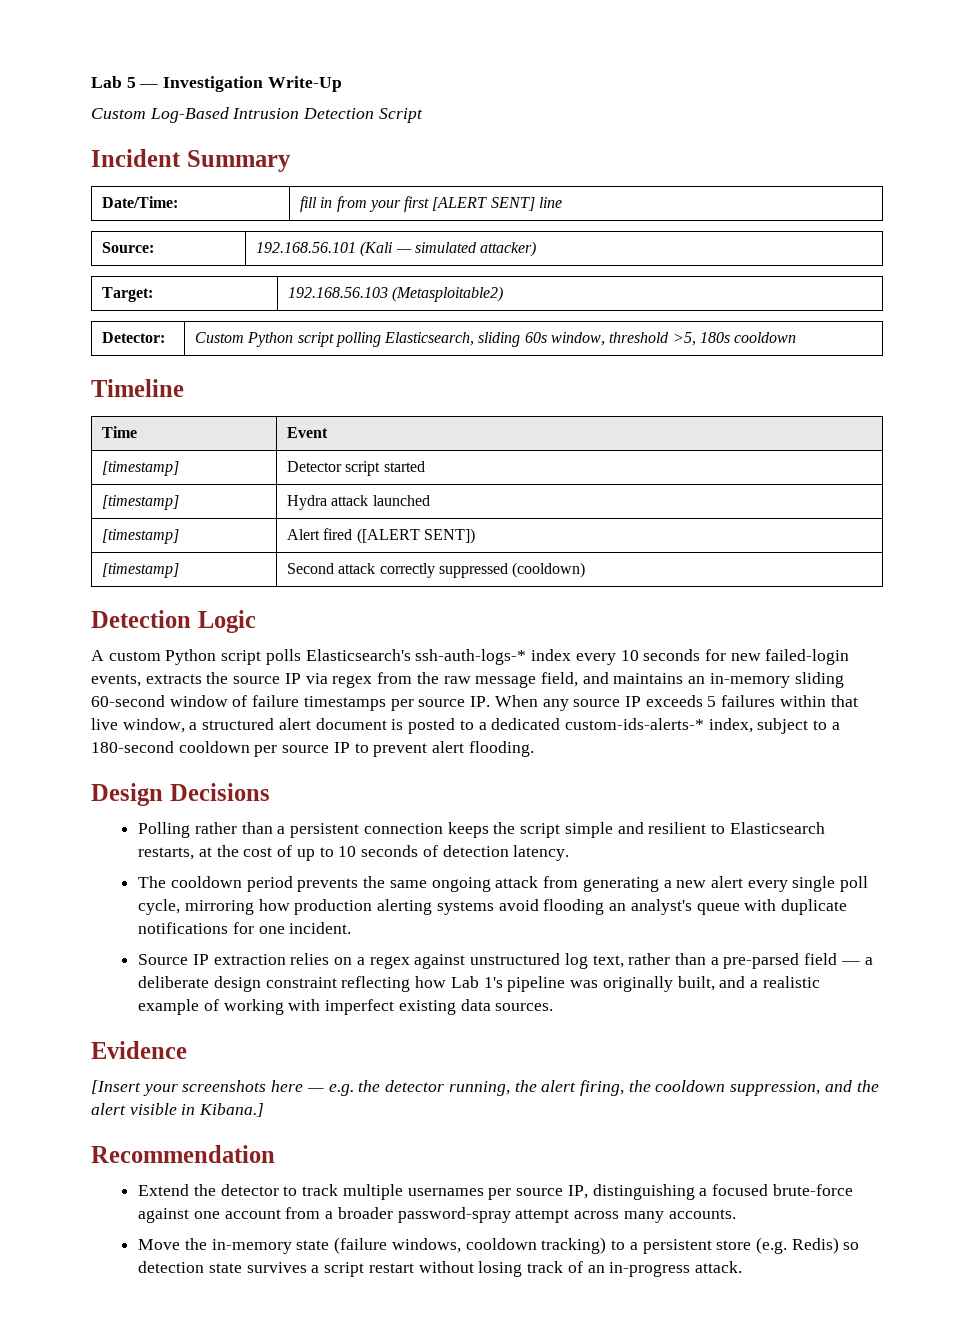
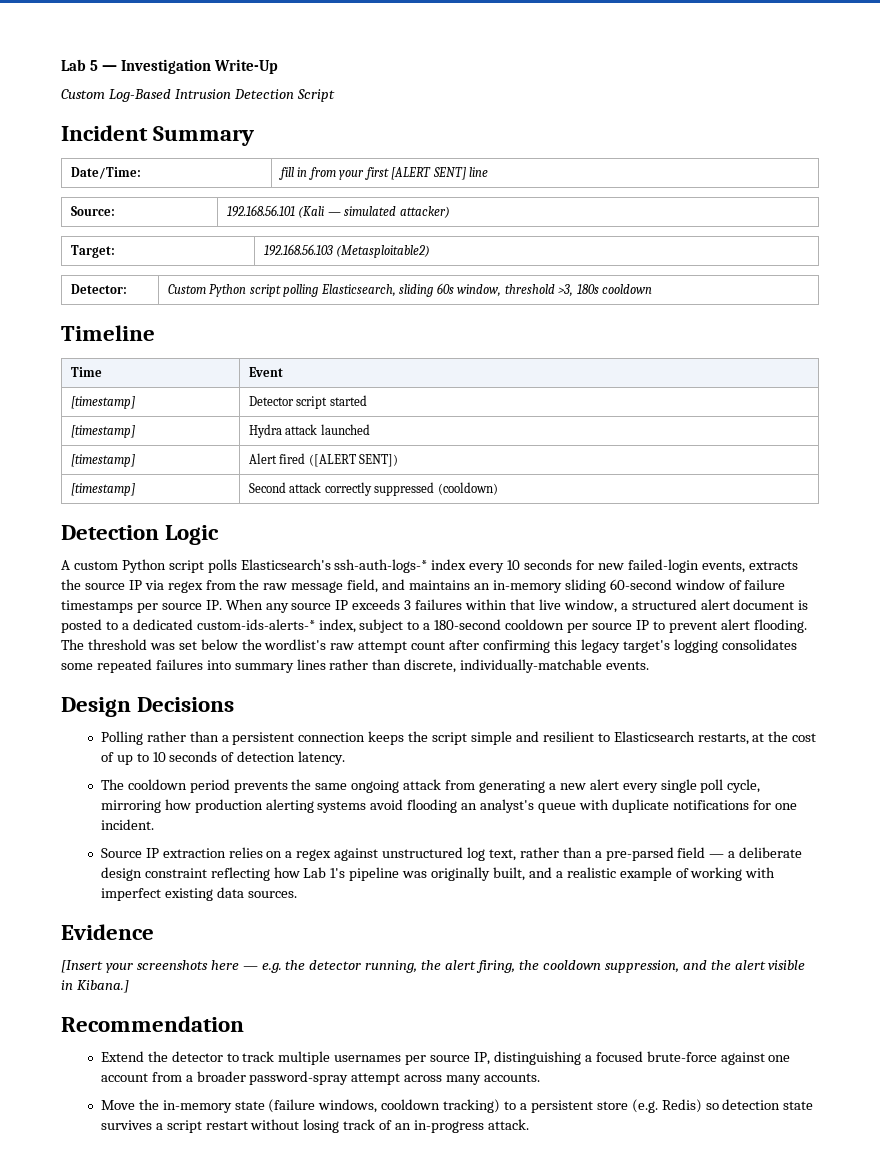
[672,332,696,346] >5, -> [558,284,574,297] >3,
[707,696,717,707] 5 -> [404,600,412,610] 3
(534, 749) none -> [61,639,797,653] [61,659,650,673] The threshold was set below the wordlist's raw attempt count after confirming this legacy target's logging consolidates some repeated failures into summary lines rather than discrete, individually-matchable events.

